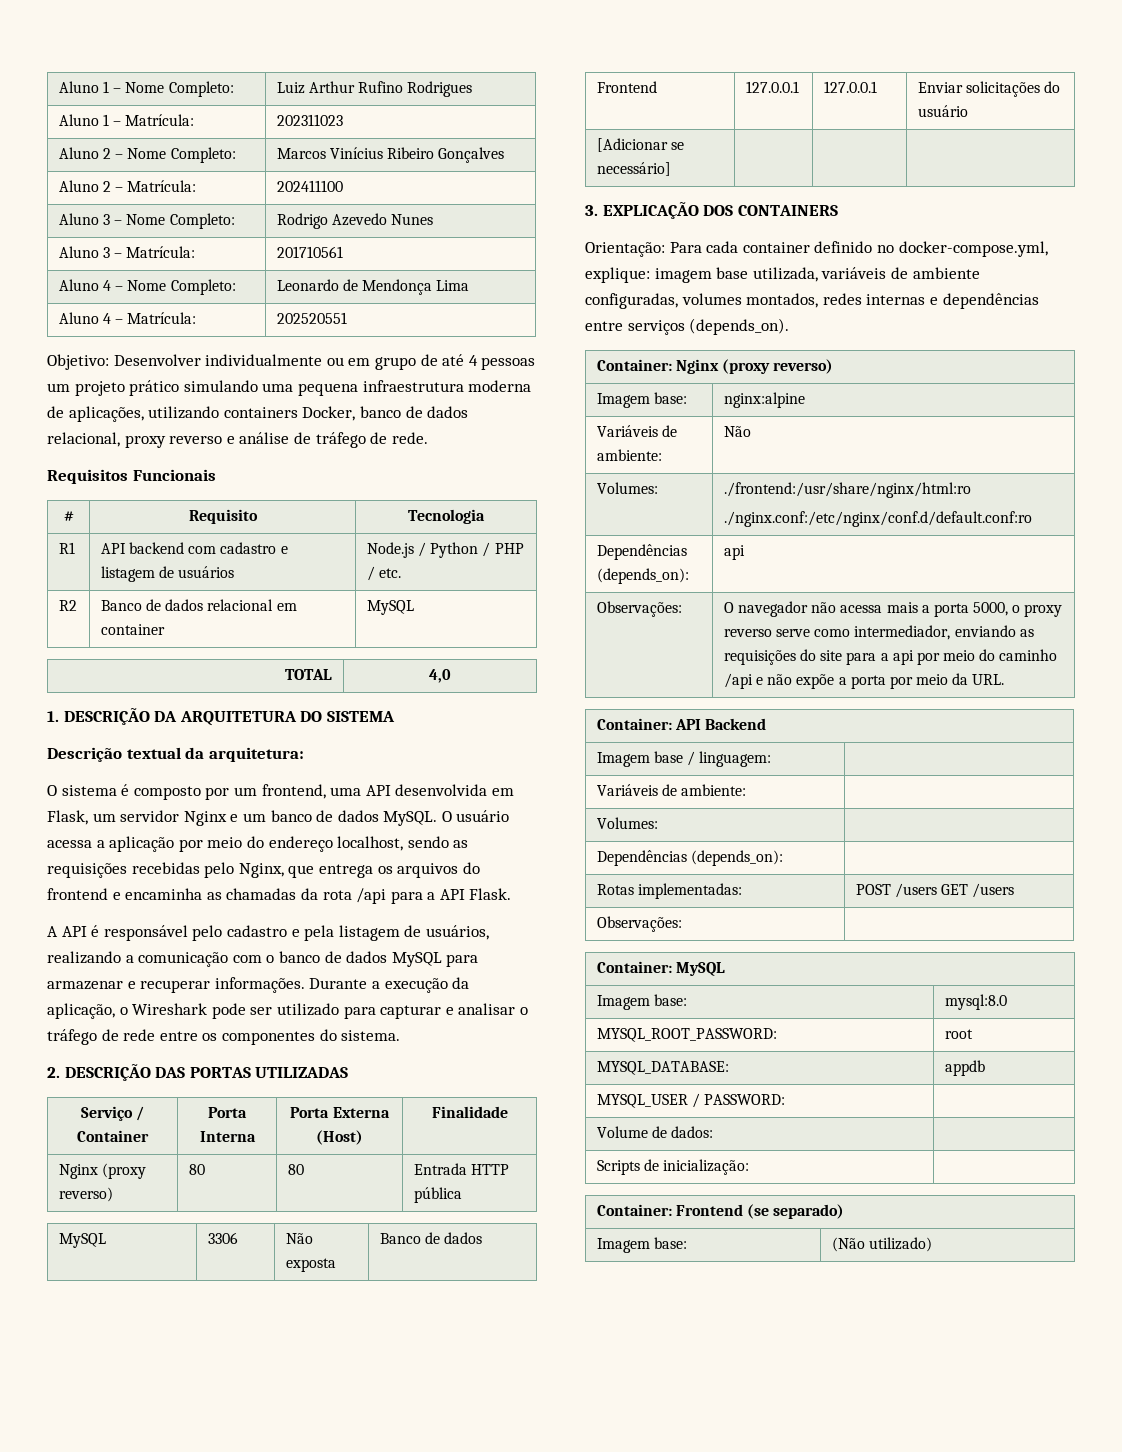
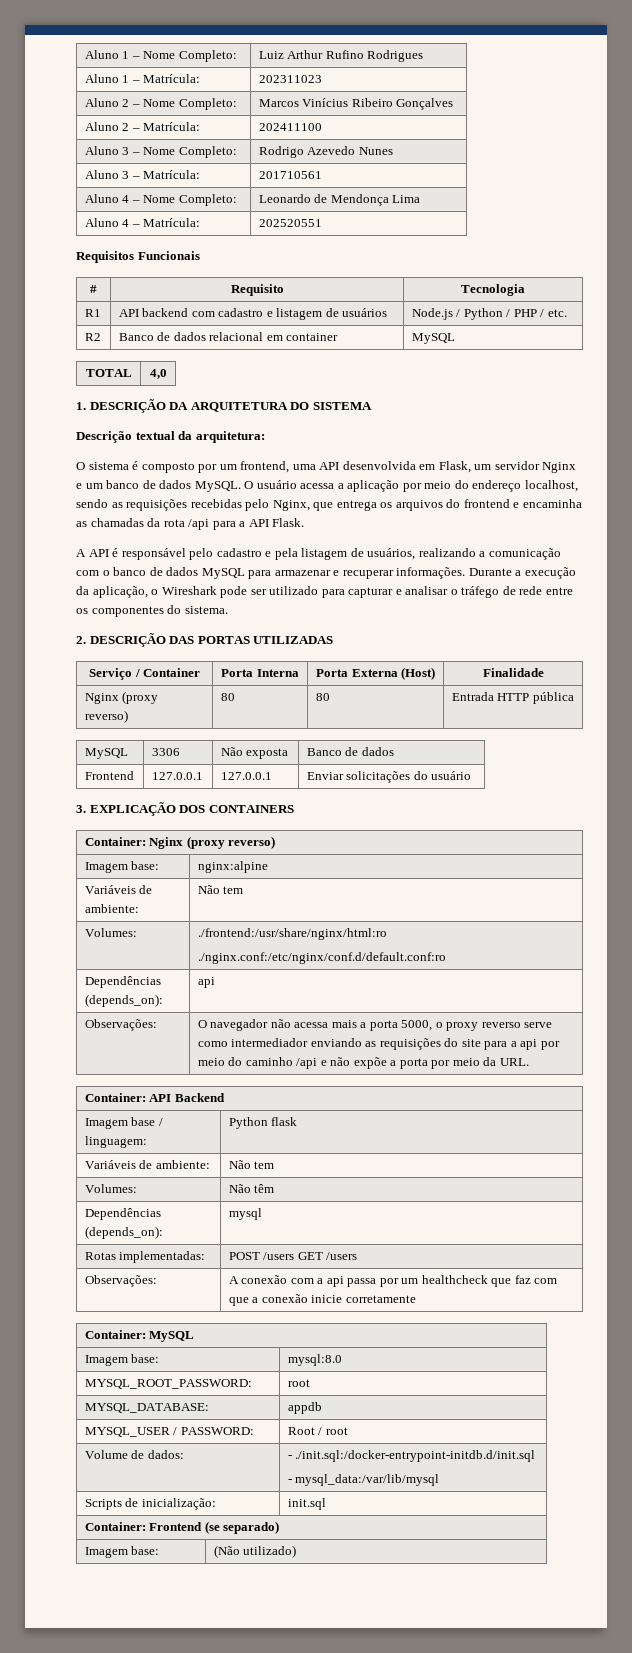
[47,354,536,370] [47,380,532,396] [47,406,469,422] [47,432,428,448] // Objetivo: Desenvolver individualmente ou em grupo de até 4 pessoas um projeto prático simulando uma pequena infraestrutura moderna de aplicações, utilizando containers Docker, banco de dados relacional, proxy reverso e análise de tráfego de rede. -> (322, 223) none
[596,138,684,152] [596,162,671,176] // [Adicionar se necessário] | | | -> (472, 775) none
[585,241,1048,257] [585,267,980,283] [585,293,1039,309] [585,318,790,335] // Orientação: Para cada container definido no docker-compose.yml, explique: imagem base utilizada, variáveis de ambiente configuradas, volumes montados, redes internas e dependências entre serviços (depends_on). -> (294, 809) none
(751, 431) none -> [223,886,244,894] tem
[854,625,951,640] intermediador, -> [231,1038,309,1047] intermediador
[596,784,747,796] [596,817,658,829] [596,850,783,866] // Variáveis de ambiente: | // Volumes: | // Dependências (depends_on): | -> [228,1117,298,1129] [84,1160,210,1169] [228,1160,275,1169] [84,1184,137,1193] [228,1184,275,1193] [84,1208,161,1220] [84,1226,163,1239] [228,1208,262,1220] Python flask // Variáveis de ambiente: | Não tem // Volumes: | Não têm // Dependências (depends_on): | mysql
(682, 924) none -> [228,1275,558,1287] [228,1294,416,1306] A conexão com a api passa por um healthcheck que faz com que a conexão inicie corretamente
(786, 1099) none -> [287,1427,348,1435] Root / root
(714, 1132) none -> [287,1450,536,1462] [287,1474,440,1486] - ./init.sql:/docker-entrypoint-initdb.d/init.sql // - mysql_data:/var/lib/mysql
(750, 1167) none -> [287,1498,326,1510] init.sql

